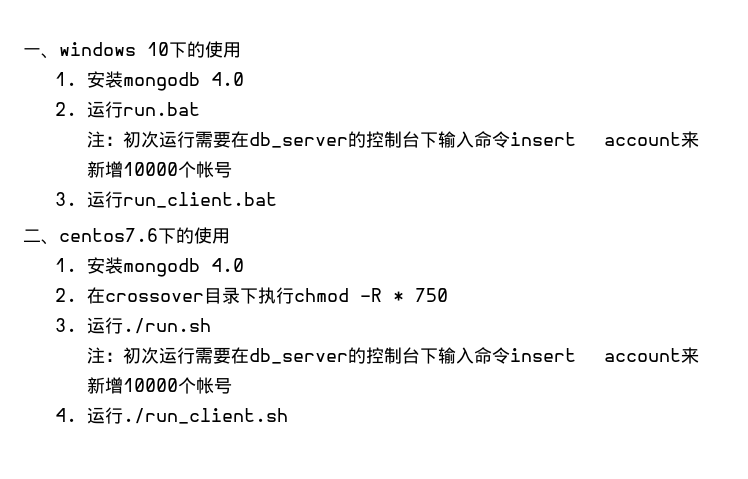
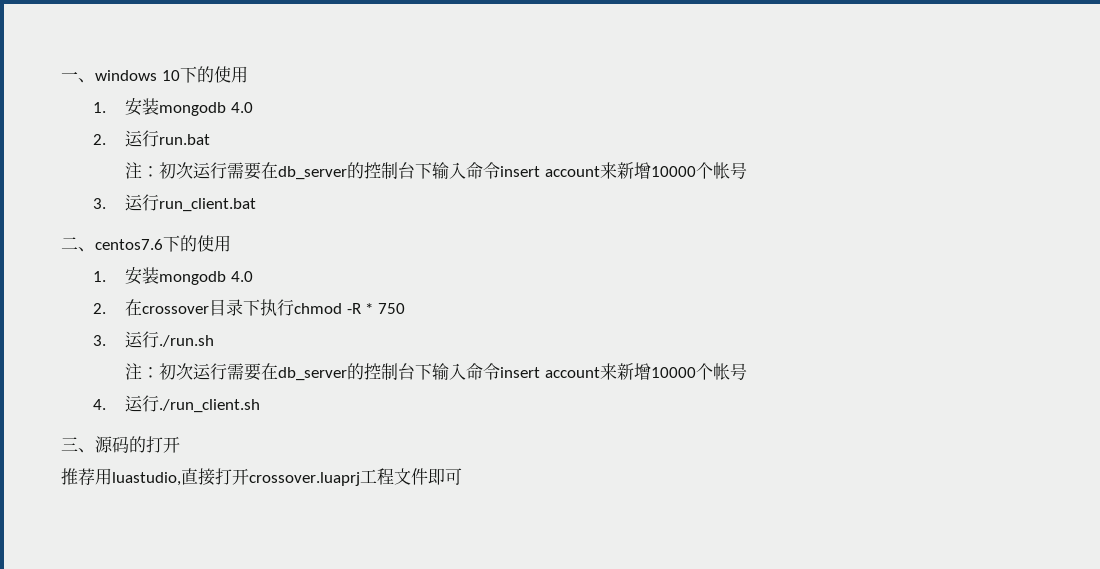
(288, 416) none -> [61,436,180,453] [61,468,462,486] // 三、源码的打开 // 推荐用luastudio,直接打开crossover.luaprj工程文件即可

